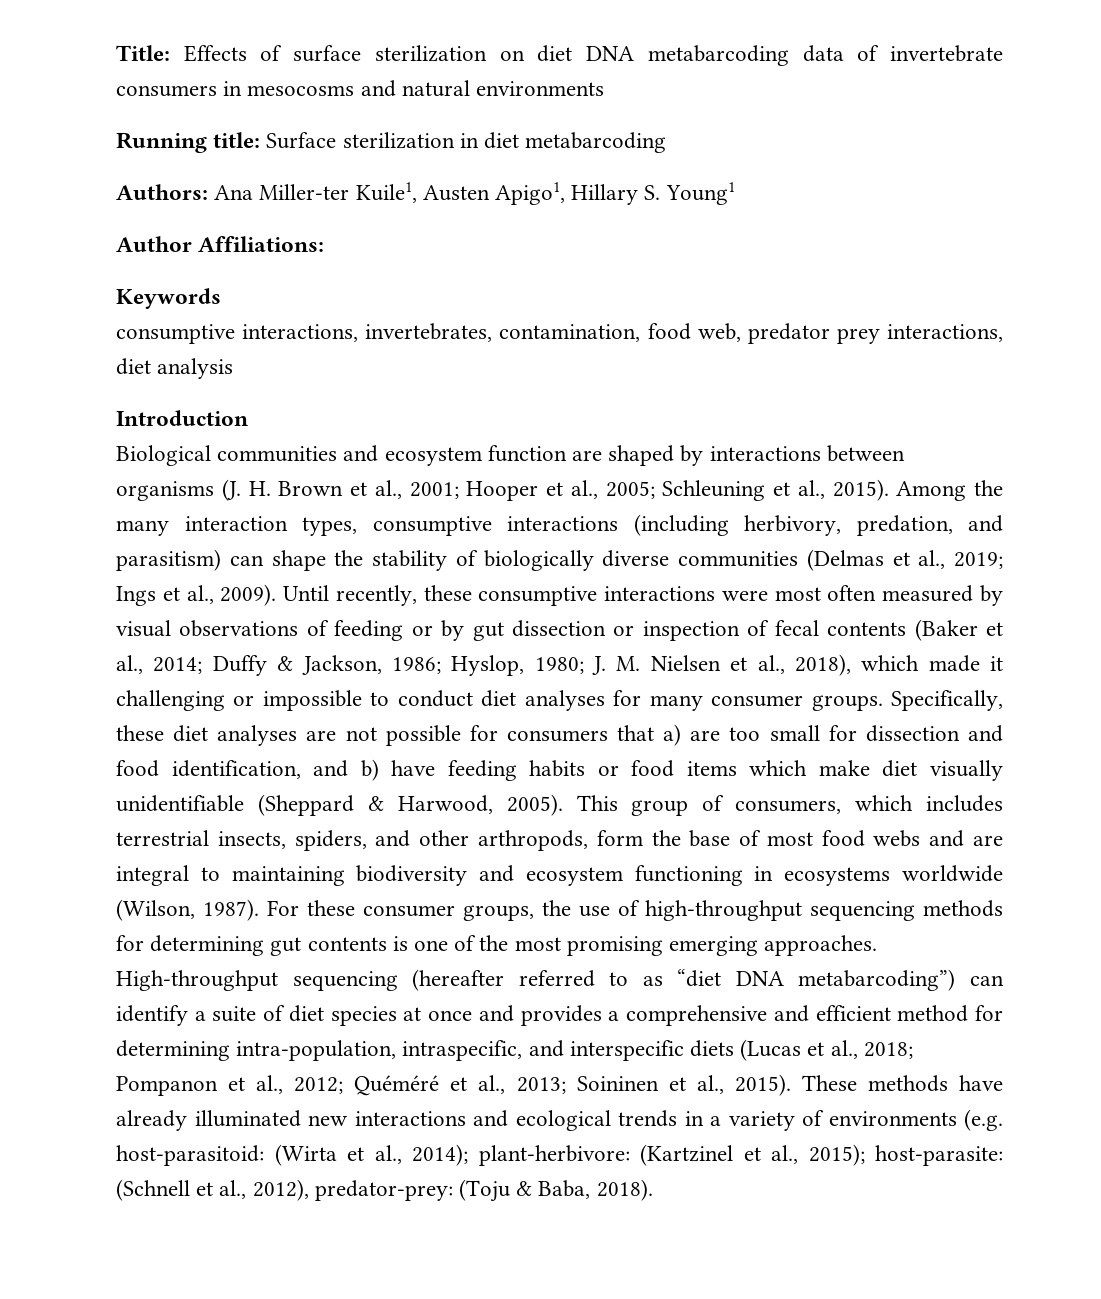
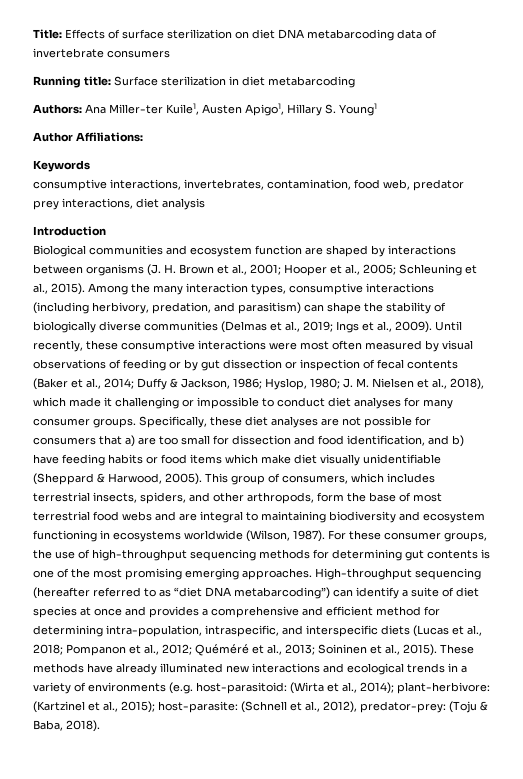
[223,80,605,97] in mesocosms and natural environments -> (170, 54) none
(813, 839) none -> [33,511,90,521] terrestrial

